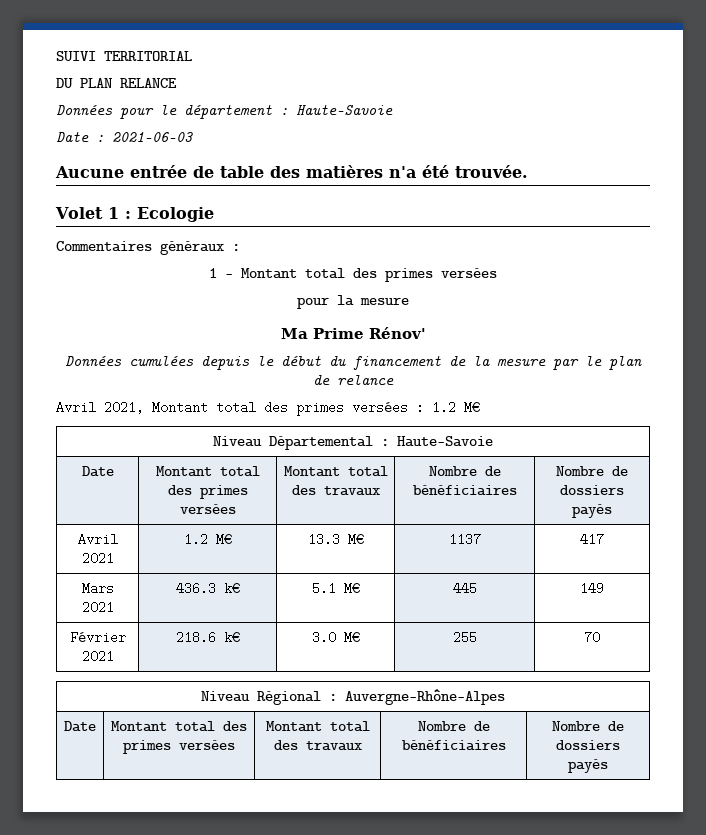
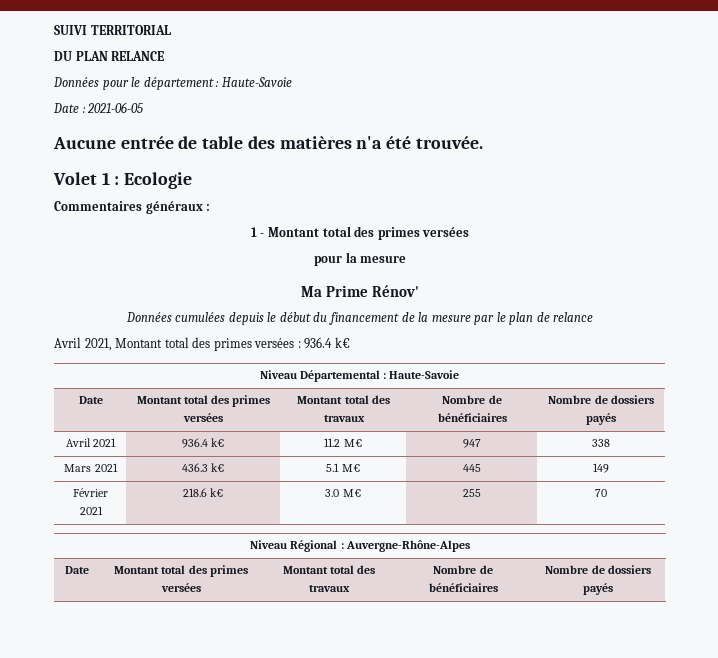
[112,132,193,142] 2021-06-03 -> [87,102,144,113] 2021-06-05
[432,401,480,414] 1.2 M€ -> [304,337,350,349] 936.4 k€
[183,533,232,546] [307,533,364,546] [448,533,481,546] [580,533,604,546] 1.2 M€ | 13.3 M€ | 1137 | 417 -> [181,438,226,448] [324,438,363,447] [463,439,481,448] [592,439,610,447] 936.4 k€ | 11.2 M€ | 947 | 338

